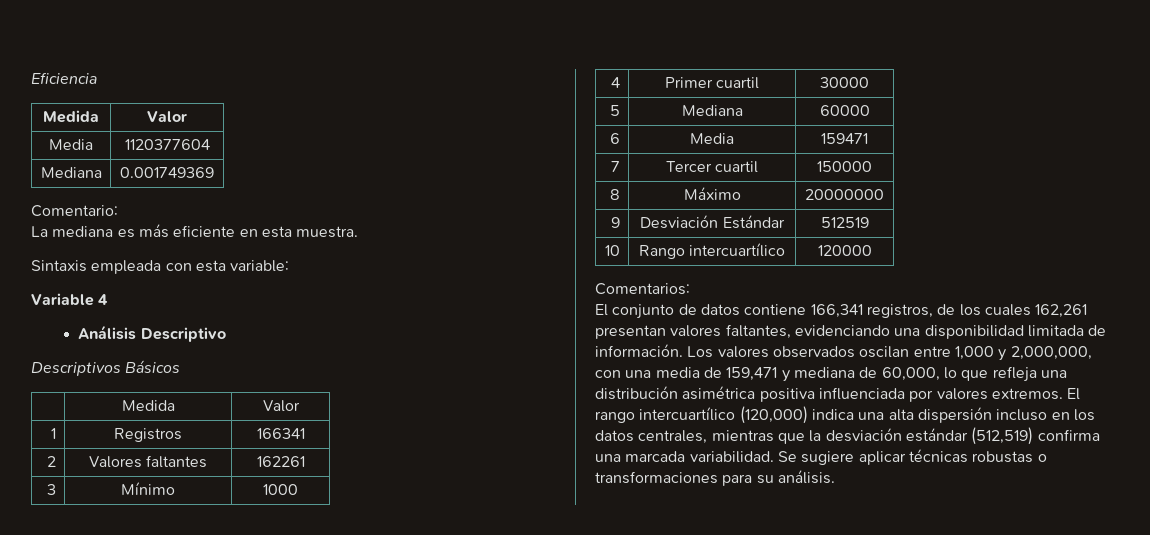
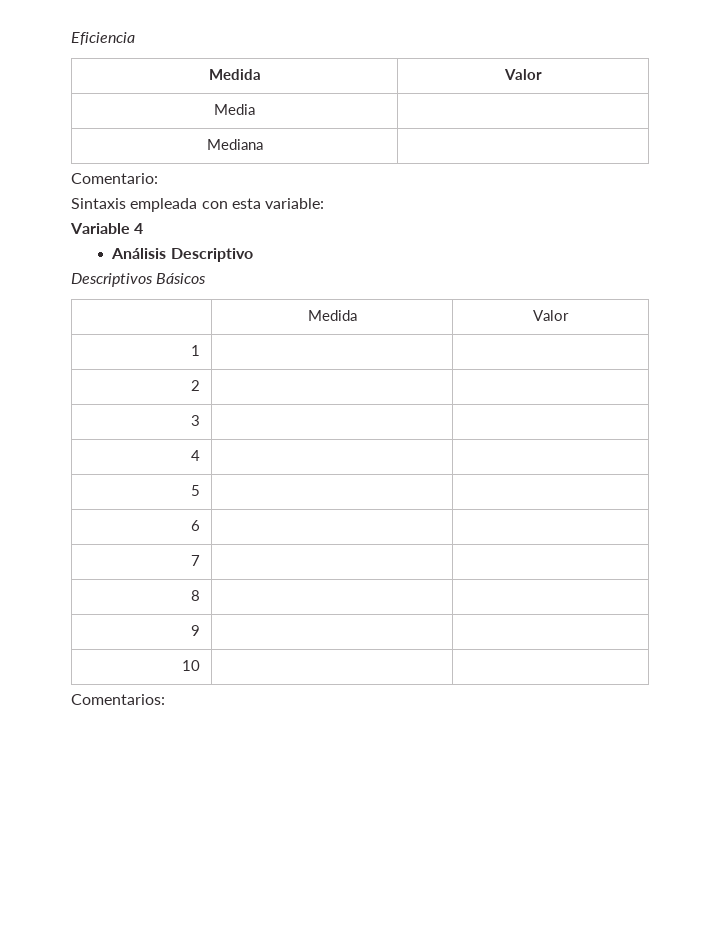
[124,139,210,150] [40,167,102,178] [120,167,214,178] 1120377604 // Mediana | 0.001749369 -> [206,139,263,150] // Mediana |
[31,224,359,238] // La mediana es más eficiente en esta muestra. -> (158, 178) none
[114,428,182,442] [256,428,305,439] Registros | 166341 -> (200, 350) |
[88,455,208,468] [256,456,305,467] Valores faltantes | 162261 -> (200, 385) |
[121,482,175,495] [263,484,298,495] Mínimo | 1000 -> (200, 420) |
[664,77,760,89] [820,77,869,88] Primer cuartil | 30000 -> (200, 455) |
[681,105,743,116] [819,105,870,116] Mediana | 60000 -> (200, 490) |
[690,133,734,144] [821,133,868,144] Media | 159471 -> (200, 525) |
[665,161,759,173] [817,161,872,172] Tercer cuartil | 150000 -> (200, 560) |
[683,187,741,200] [805,189,884,200] Máximo | 20000000 -> (200, 595) |
[640,215,785,229] [820,217,869,228] [605,245,621,256] [638,243,786,259] [817,245,872,256] [595,283,690,295] [595,304,1088,319] [595,324,1107,339] [595,344,1092,361] [595,366,1067,382] [595,386,1081,402] [595,406,1095,424] [595,427,1100,445] [595,449,1047,465] [595,470,835,486] Desviación Estándar | 512519 // 10 | Rango intercuartílico | 120000 // Comentarios: // El conjunto de datos contiene 166,341 registros, de los cuales 162,261 presentan valores faltantes, evidenciando una disponibilidad limitada de información. Los valores observados oscilan entre 1,000 y 2,000,000, con una media de 159,471 y mediana de 60,000, lo que refleja una distribución asimétrica positiva influenciada por valores extremos. El rango intercuartílico (120,000) indica una alta dispersión incluso en los datos centrales, mientras que la desviación estándar (512,519) confirma una marcada variabilidad. Se sugiere aplicar técnicas robustas o transformaciones para su análisis. -> [181,660,200,671] [71,694,165,705] | // 10 | | // Comentarios:

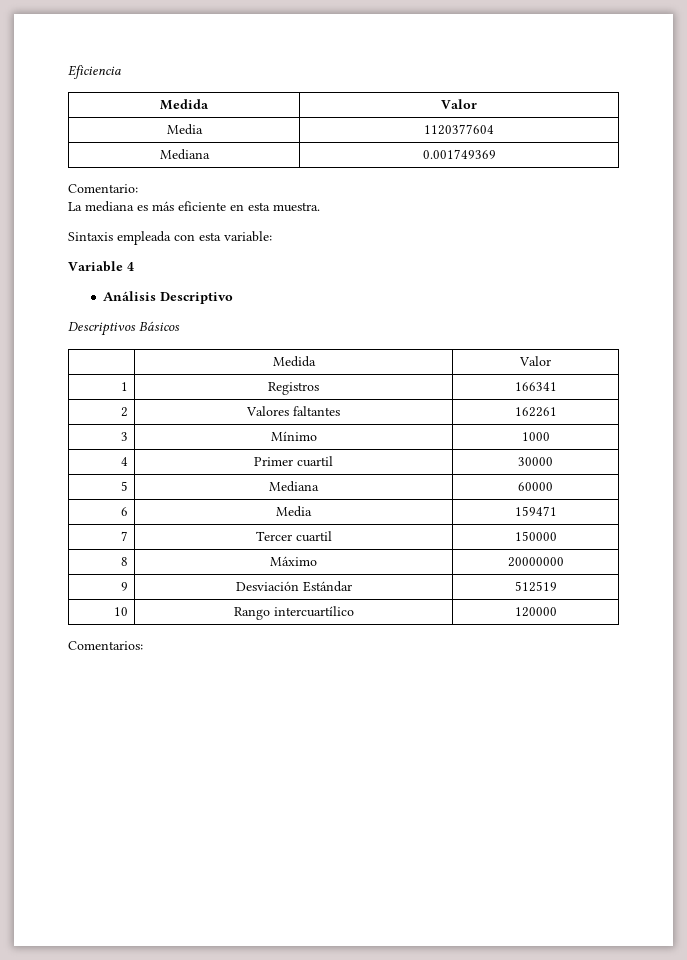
[206,139,263,150] // Mediana | -> [424,124,494,135] [159,149,210,160] [422,149,496,159] 1120377604 // Mediana | 0.001749369
(158, 178) none -> [68,201,320,212] // La mediana es más eficiente en esta muestra.
(200, 350) | -> [268,382,319,395] [514,382,557,391] Registros | 166341
(200, 385) | -> [246,406,340,416] [514,407,557,417] Valores faltantes | 162261
(200, 420) | -> [270,431,317,441] [521,432,550,441] Mínimo | 1000
(200, 455) | -> [254,456,333,467] [518,457,553,466] Primer cuartil | 30000
(200, 490) | -> [269,481,319,492] [518,482,553,491] Mediana | 60000
(200, 525) | -> [276,506,312,517] [514,506,557,516] Media | 159471
(200, 560) | -> [255,531,332,542] [514,531,557,541] Tercer cuartil | 150000
(200, 595) | -> [270,556,317,566] [507,557,564,567] Máximo | 20000000
[181,660,200,671] | // 10 | | -> [235,581,352,592] [514,581,557,592] [114,607,129,616] [233,606,354,620] [514,607,557,617] Desviación Estándar | 512519 // 10 | Rango intercuartílico | 120000

